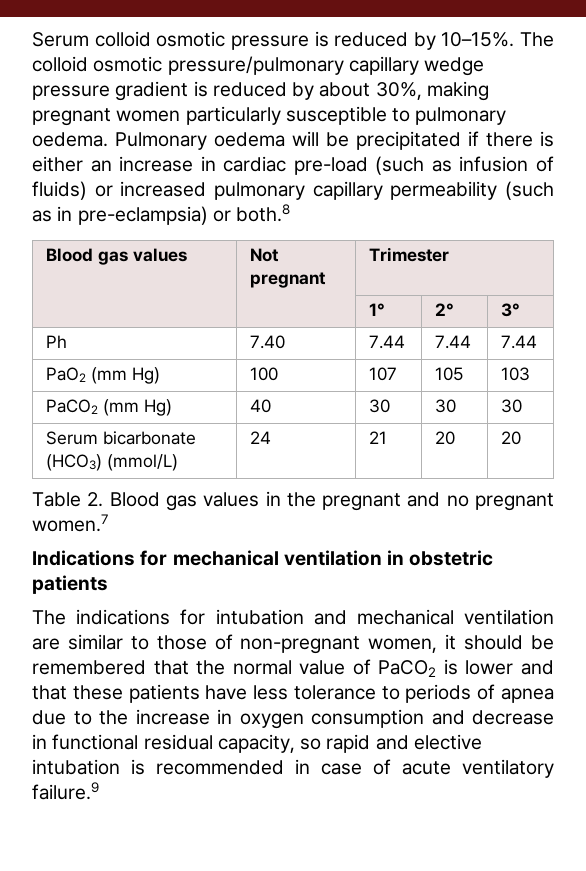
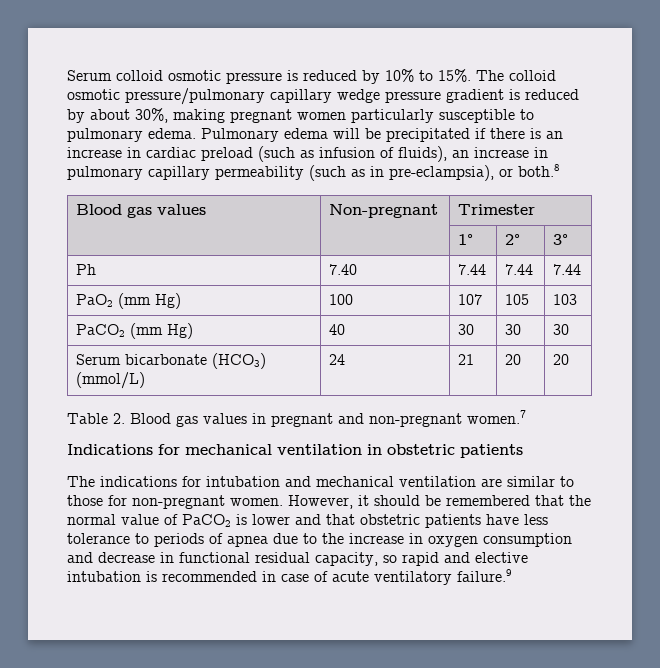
[441,32,515,47] 10–15%. -> [385,69,471,82] 10% to 15%.
[32,132,285,150] oedema. Pulmonary oedema -> [148,128,328,142] edema. Pulmonary edema
[32,156,83,172] either -> (541, 133) none
[293,157,368,175] pre-load -> [201,147,253,161] preload
[32,181,207,200] fluids) or increased -> [398,146,548,162] fluids), an increase in
[77,206,208,225] pre-eclampsia) -> [389,165,494,181] pre-eclampsia),
[250,248,280,262] [250,272,327,288] Not pregnant -> [329,204,439,218] Non-pregnant
[286,492,316,507] the -> (266, 418) none
[446,493,555,511] no pregnant -> [369,413,462,427] non-pregnant
[214,634,438,654] of non-pregnant women, -> [108,495,353,509] for non-pregnant women. However,
[72,685,123,700] these -> [360,514,420,525] obstetric

